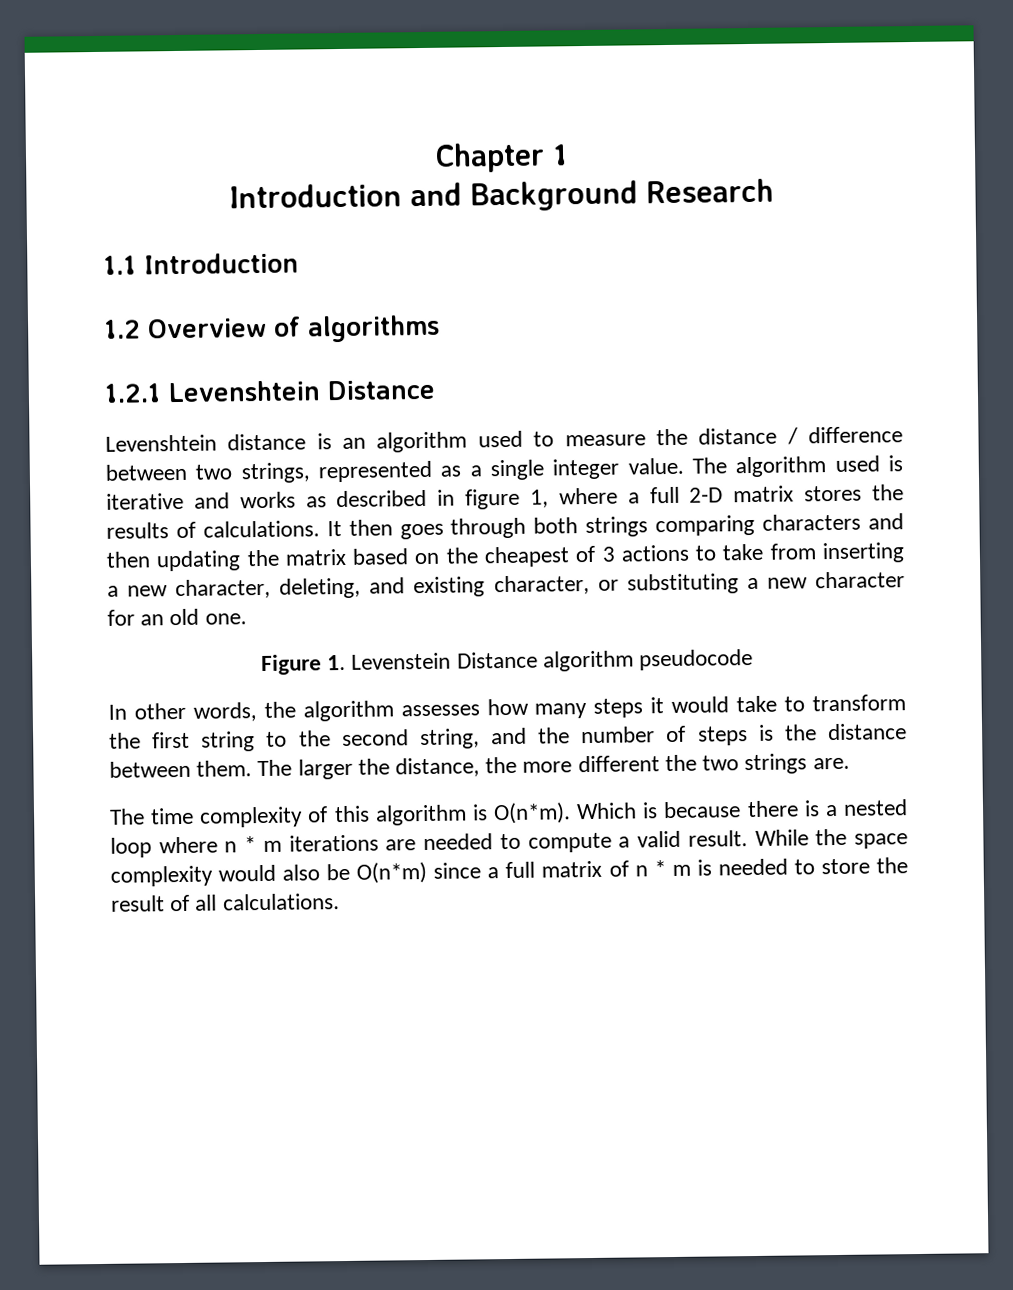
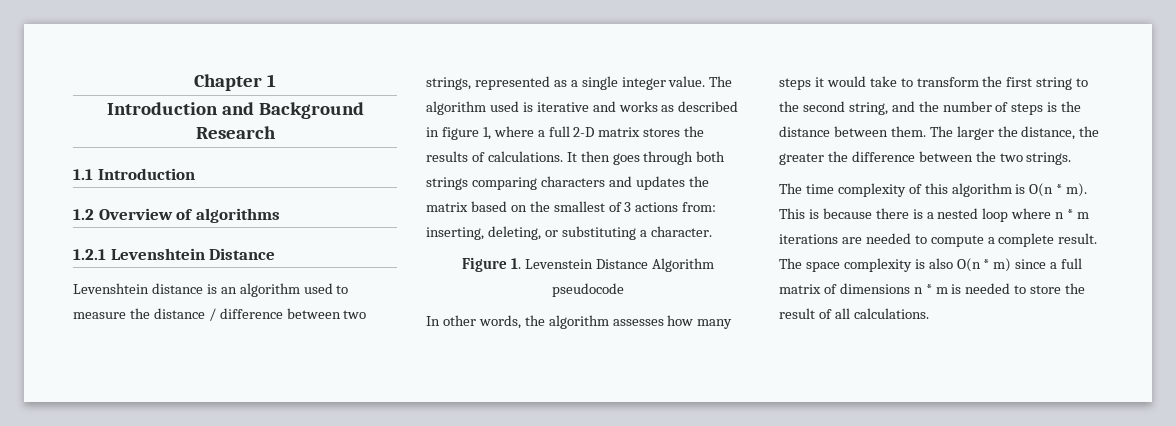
[106,550,242,572] then updating -> [635,176,685,190] updates
[483,546,570,568] cheapest -> [553,201,605,212] smallest
[695,542,906,564] [107,571,905,600] [107,608,247,626] to take from inserting a new character, deleting, and existing character, or substituting a new character for an old one. -> [682,202,717,212] [426,226,712,240] from: inserting, deleting, or substituting a character.
[542,650,634,672] algorithm -> [651,258,714,272] Algorithm
[522,753,850,775] more different the two strings are. -> [779,151,1072,165] greater the difference between the two strings.
[493,802,638,825] O(n*m). Which -> [1029,183,1088,197] [779,208,805,219] O(n * m). This
[637,828,909,849] [110,861,428,887] valid result. While the space complexity would also be O(n*m) -> [998,233,1098,247] [779,258,1012,272] complete result. The space complexity is also O(n * m)
(629, 868) none -> [839,283,910,294] dimensions

